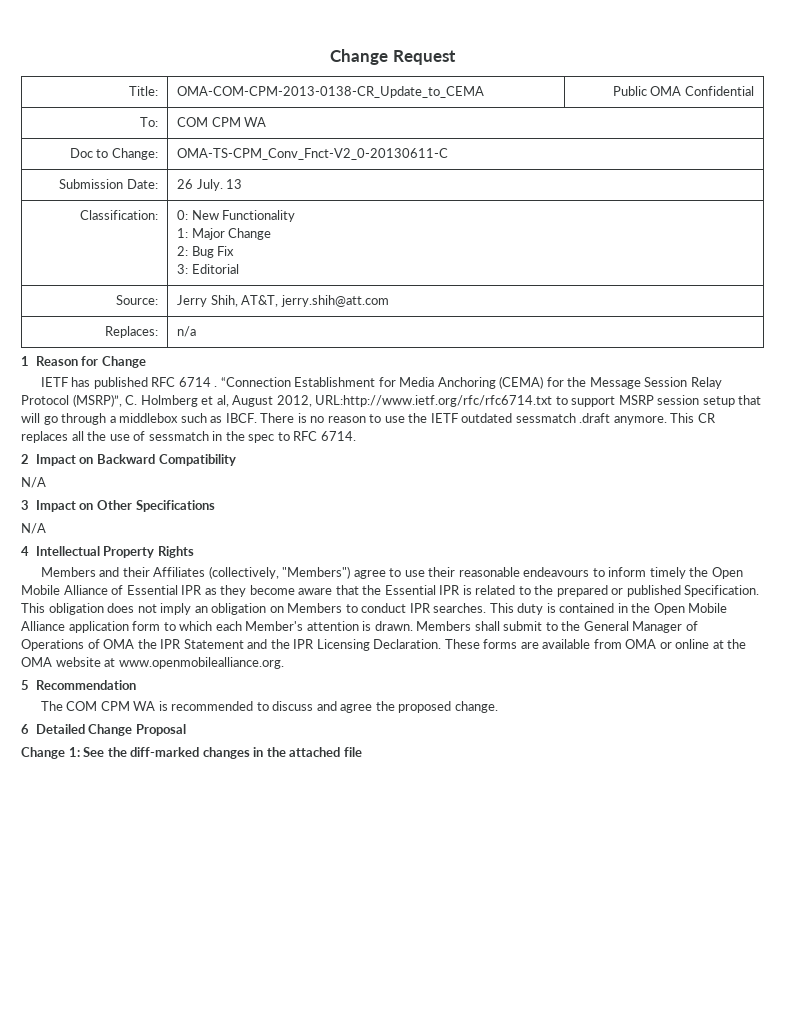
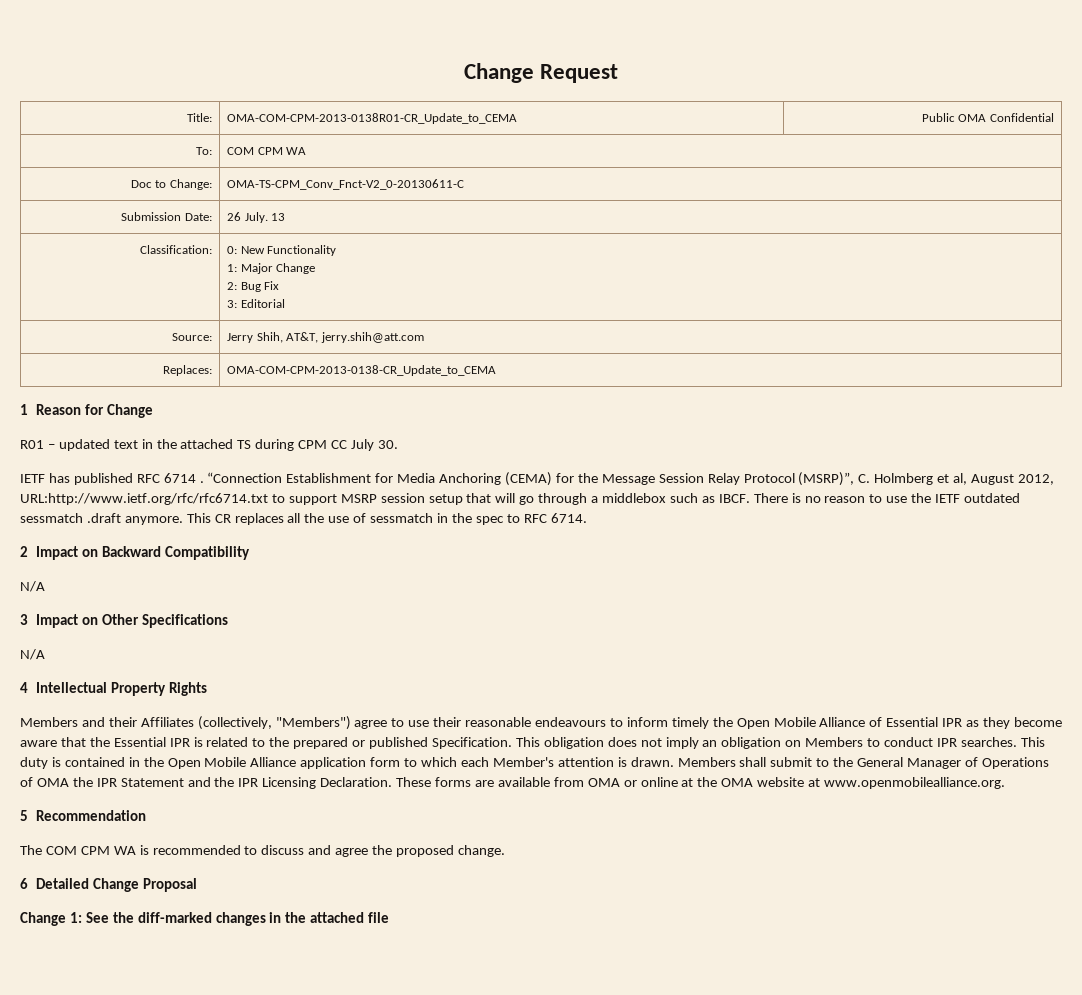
[177,86,485,98] OMA-COM-CPM-2013-0138-CR_Update_to_CEMA -> [227,113,518,124] OMA-COM-CPM-2013-0138R01-CR_Update_to_CEMA
[177,326,197,337] n/a -> [227,365,497,376] OMA-COM-CPM-2013-0138-CR_Update_to_CEMA
(146, 362) none -> [20,439,398,451] // R01 – updated text in the attached TS during CPM CC July 30.

